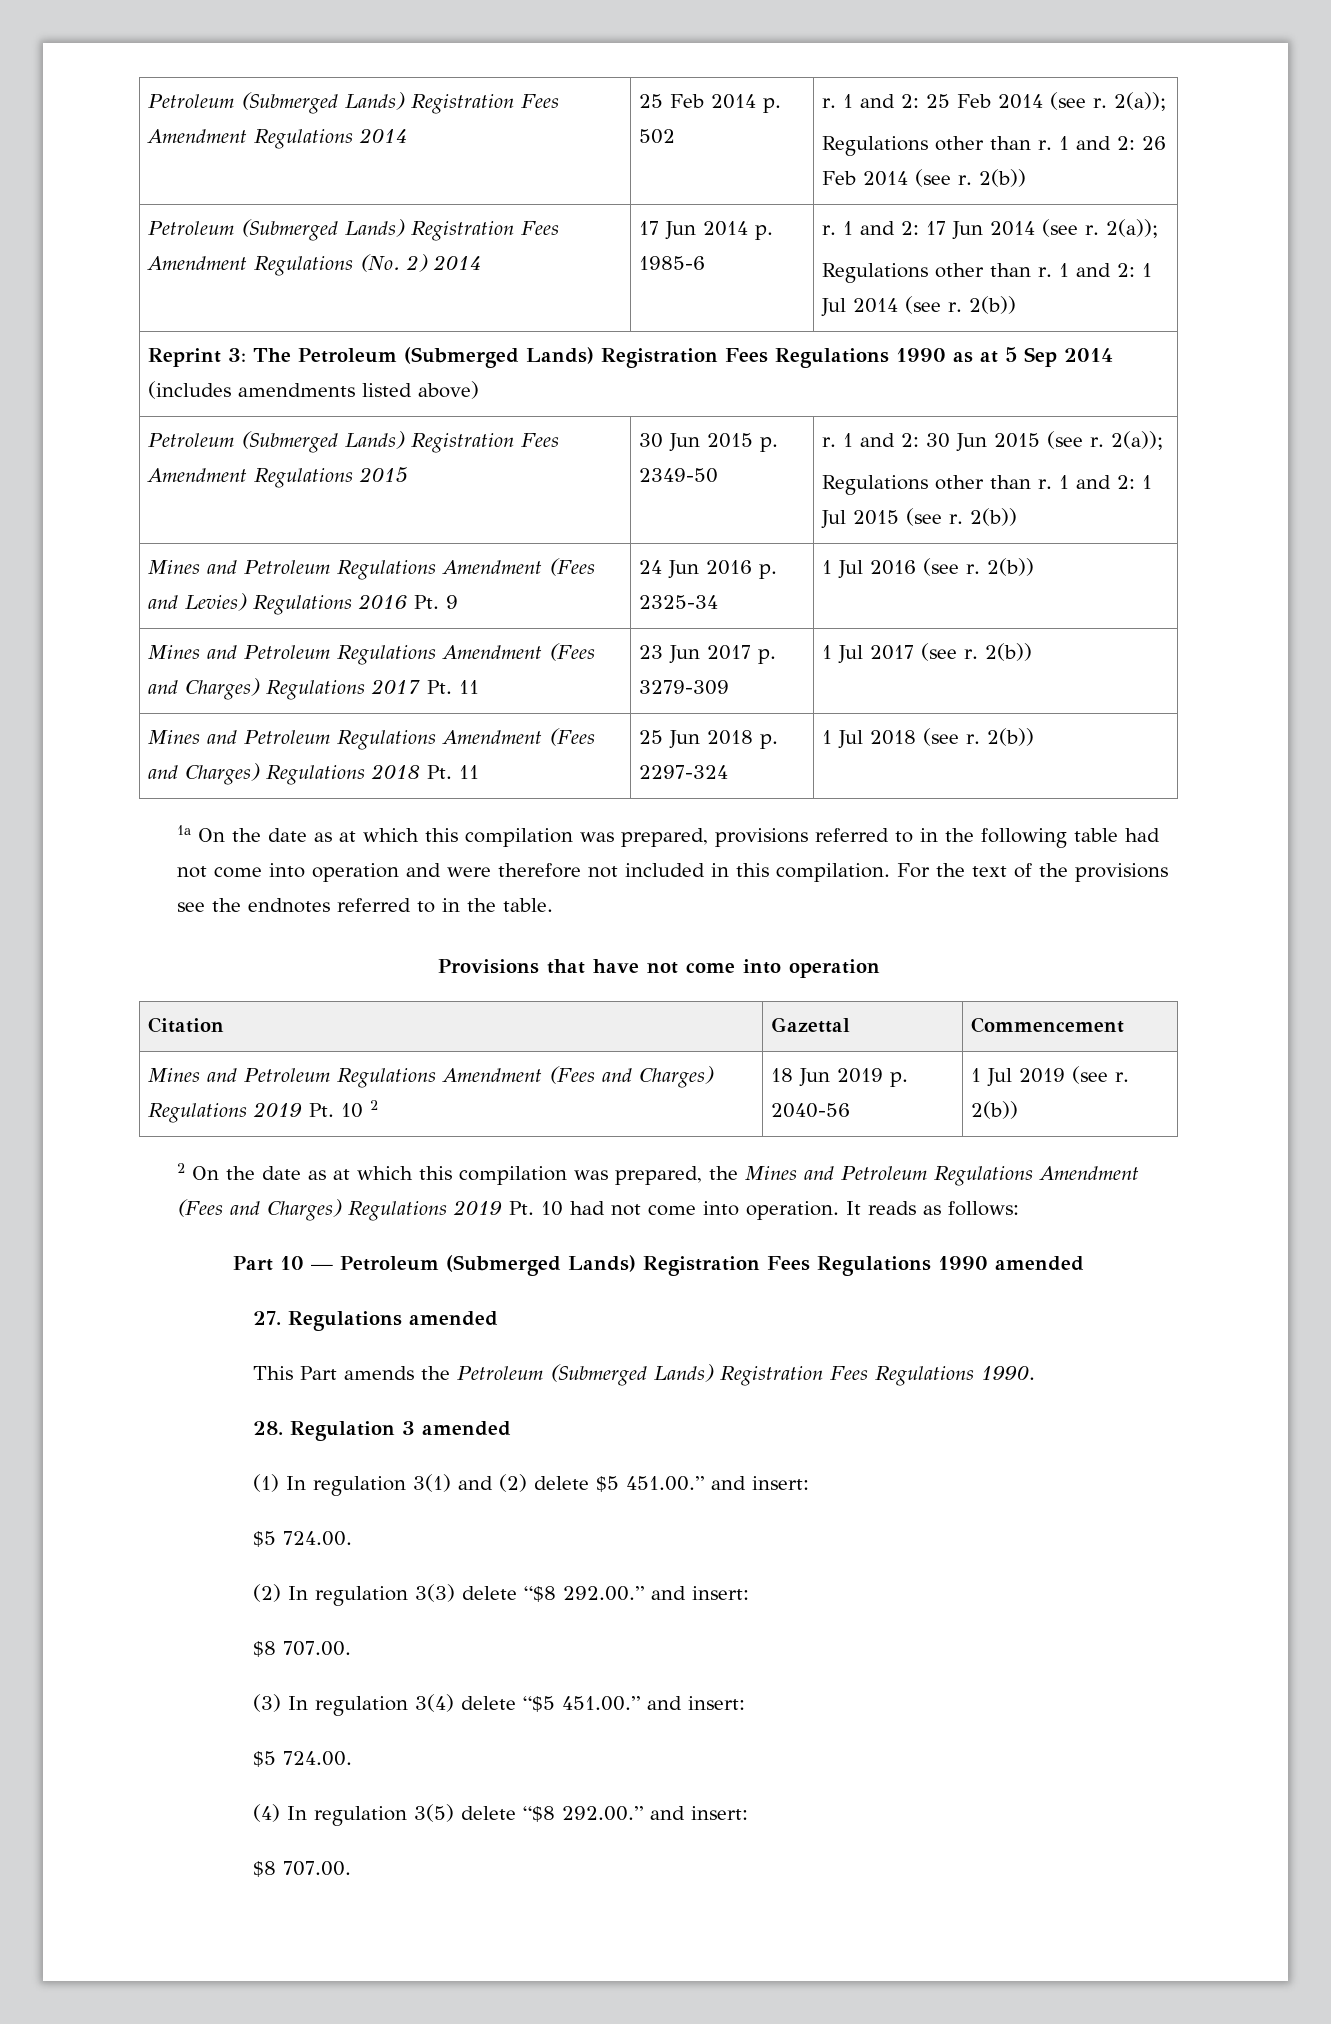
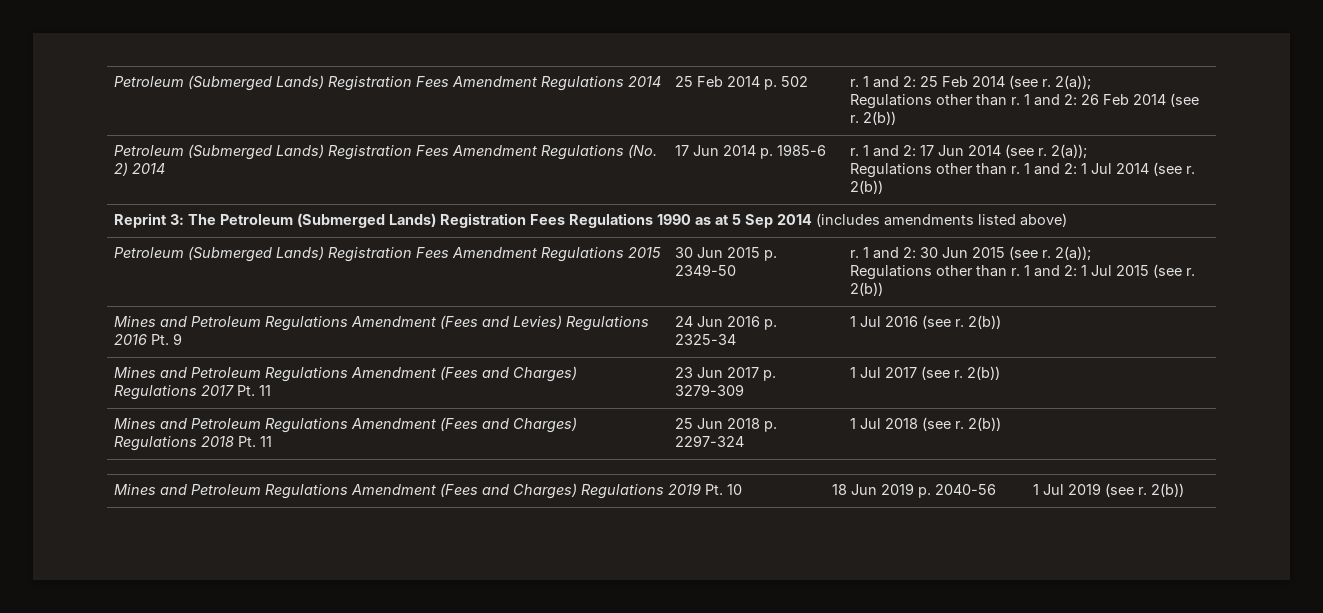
[176,825,1160,848] [176,863,1168,882] [176,898,553,913] [437,959,880,978] [148,1017,225,1033] [771,1017,851,1033] [971,1017,1125,1033] // 1a On the date as at which this compilation was prepared, provisions referred to in the following table had not come into operation and were therefore not included in this compilation. For the text of the provisions see the endnotes referred to in the table. // Provisions that have not come into operation // Citation | Gazettal | Commencement -> (1001, 424) none
[370,1100,379,1110] 2 -> (742, 489) none
[176,1163,1139,1186] [176,1199,1019,1221] [233,1255,1084,1276] [252,1311,498,1331] [252,1364,1035,1386] [252,1421,511,1441] [252,1474,809,1496] [252,1531,352,1547] [252,1584,749,1606] [252,1641,351,1657] [252,1694,745,1716] [252,1751,352,1767] [252,1804,748,1826] [252,1861,351,1877] // 2 On the date as at which this compilation was prepared, the Mines and Petroleum Regulations Amendment (Fees and Charges) Regulations 2019 Pt. 10 had not come into operation. It reads as follows: // Part 10 — Petroleum (Submerged Lands) Registration Fees Regulations 1990 amended // 27. Regulations amended // This Part amends the Petroleum (Submerged Lands) Registration Fees Regulations 1990. // 28. Regulation 3 amended // (1) In regulation 3(1) and (2) delete $5 451.00.” and insert: // $5 724.00. // (2) In regulation 3(3) delete “$8 292.00.” and insert: // $8 707.00. // (3) In regulation 3(4) delete “$5 451.00.” and insert: // $5 724.00. // (4) In regulation 3(5) delete “$8 292.00.” and insert: // $8 707.00. -> (1184, 490) none

